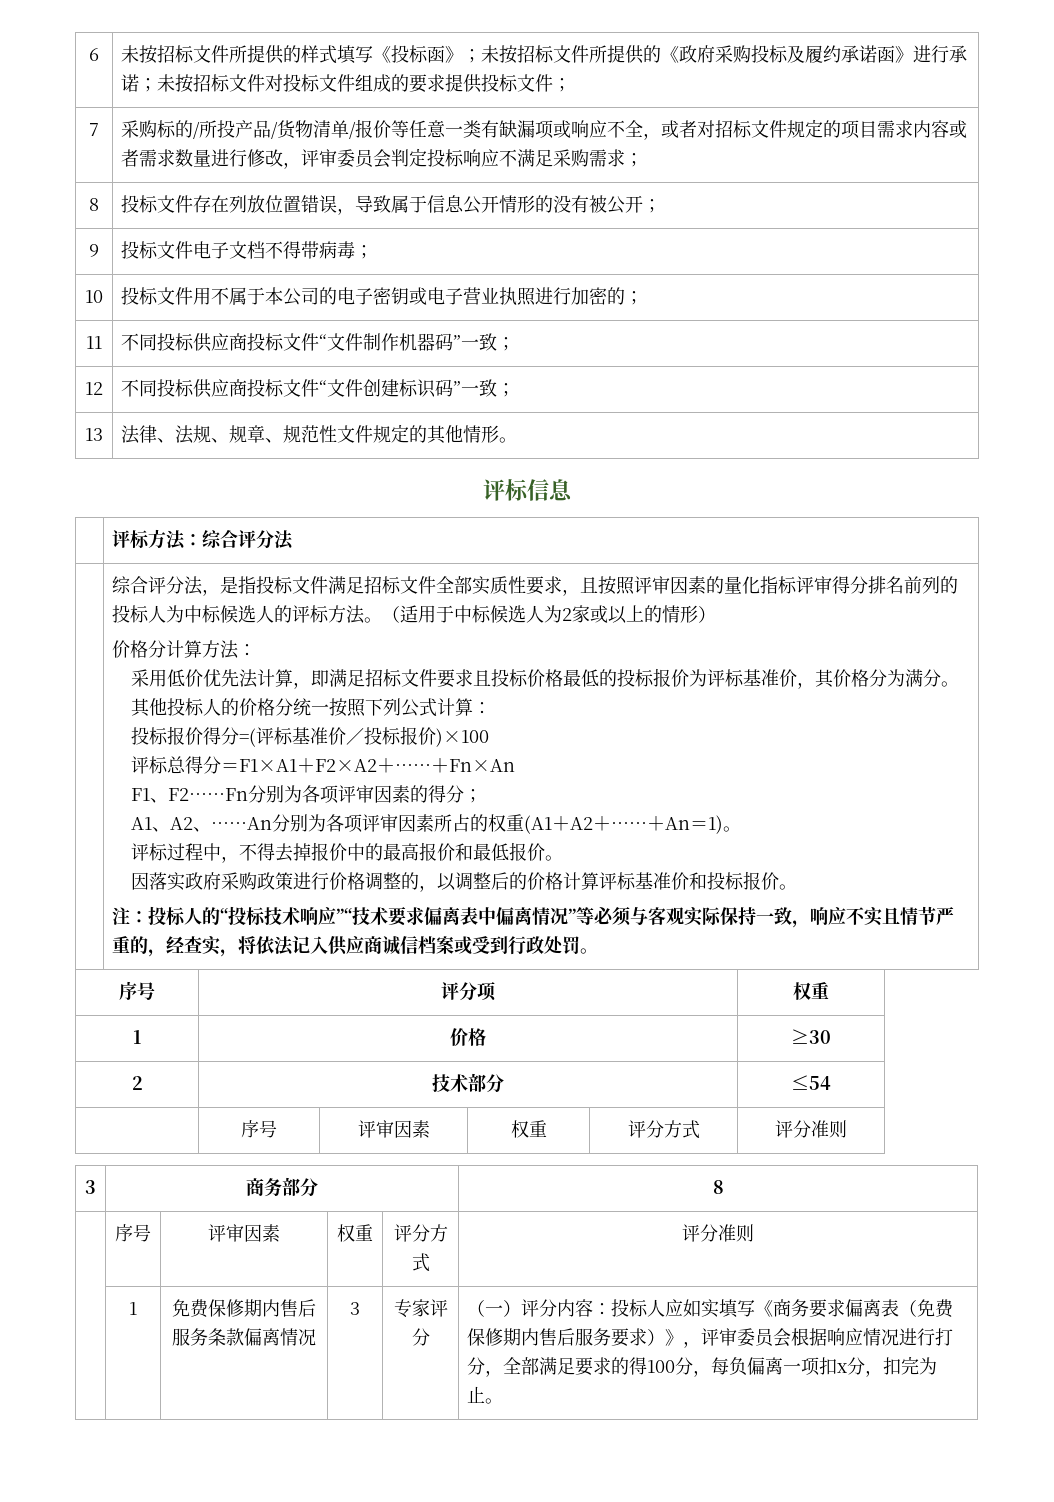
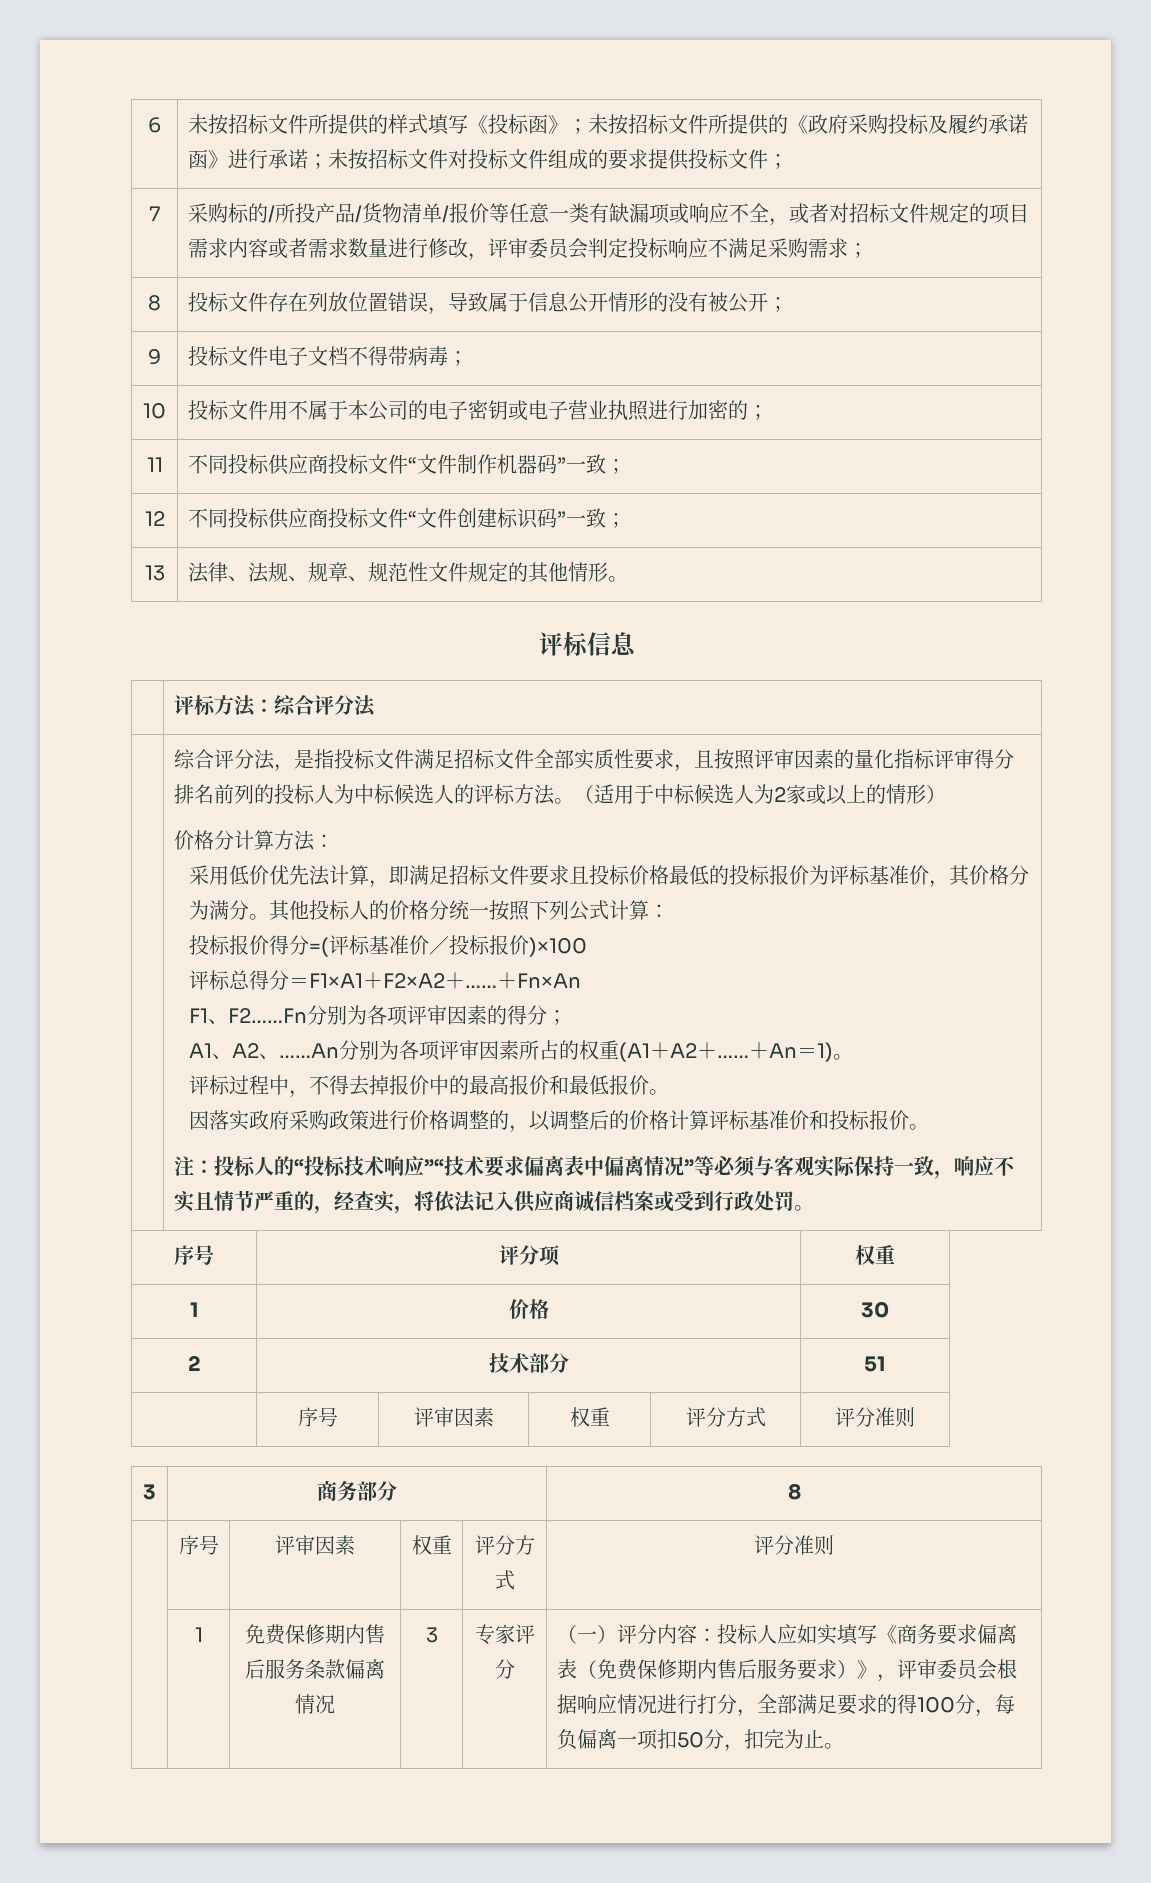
[791,1029,831,1044] ≥30 -> [861,1301,889,1318] 30
[791,1075,831,1090] ≤54 -> [864,1356,886,1372] 51
[837,1363,848,1373] x -> [677,1732,705,1748] 50

